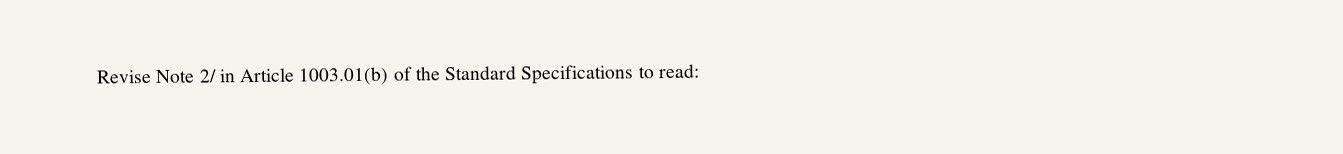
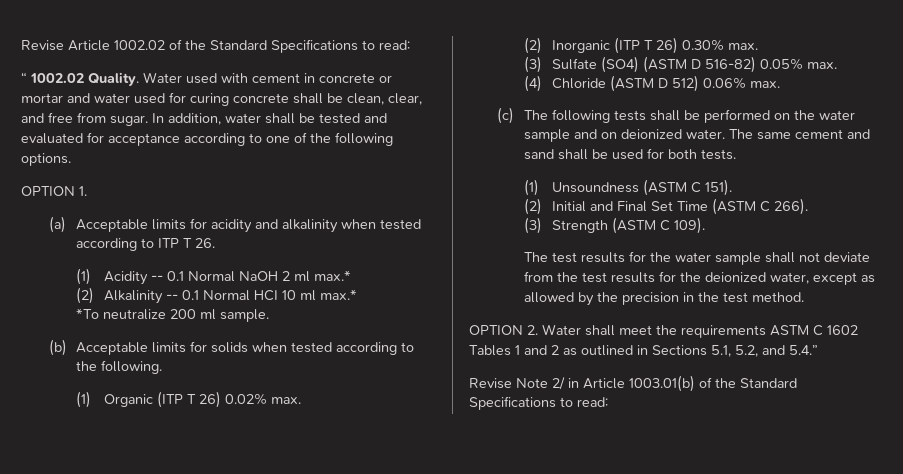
[96,69,152,84] Revise -> [21,39,410,53] [21,72,392,86] [21,92,422,106] [21,112,387,126] [21,132,393,146] [21,153,71,166] [21,186,87,196] [48,216,422,233] [76,238,216,251] [76,268,351,285] [76,287,357,304] [76,308,270,322] [48,339,415,356] [76,360,163,374] [76,391,301,408] [524,37,758,54] [524,56,837,73] [524,75,780,92] [496,107,856,124] [524,129,871,142] [524,148,737,160] [524,179,732,196] [524,198,808,215] [524,217,705,234] [524,251,871,265] [524,271,876,285] [524,292,805,306] [469,324,858,338] [469,345,818,357] [469,378,512,389] Revise Article 1002.02 of the Standard Specifications to read: // “ 1002.02 Quality. Water used with cement in concrete or mortar and water used for curing concrete shall be clean, clear, and free from sugar. In addition, water shall be tested and evaluated for acceptance according to one of the following options. // OPTION 1. // (a) Acceptable limits for acidity and alkalinity when tested according to ITP T 26. // (1) Acidity -- 0.1 Normal NaOH 2 ml max.* // (2) Alkalinity -- 0.1 Normal HCI 10 ml max.* // *To neutralize 200 ml sample. // (b) Acceptable limits for solids when tested according to the following. // (1) Organic (ITP T 26) 0.02% max. // (2) Inorganic (ITP T 26) 0.30% max. // (3) Sulfate (SO4) (ASTM D 516-82) 0.05% max. // (4) Chloride (ASTM D 512) 0.06% max. // (c) The following tests shall be performed on the water sample and on deionized water. The same cement and sand shall be used for both tests. // (1) Unsoundness (ASTM C 151). // (2) Initial and Final Set Time (ASTM C 266). // (3) Strength (ASTM C 109). // The test results for the water sample shall not deviate from the test results for the deionized water, except as allowed by the precision in the test method. // OPTION 2. Water shall meet the requirements ASTM C 1602 Tables 1 and 2 as outlined in Sections 5.1, 5.2, and 5.4.” // Revise

